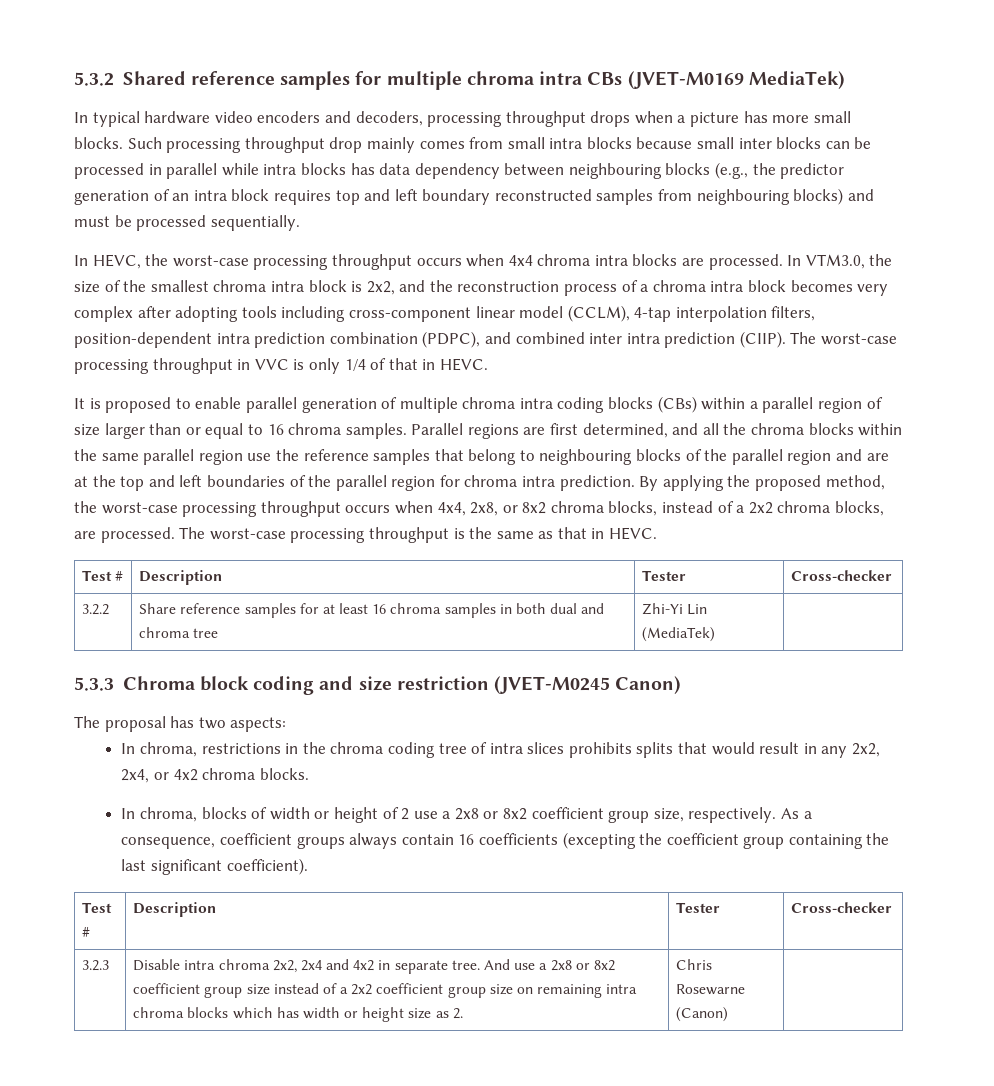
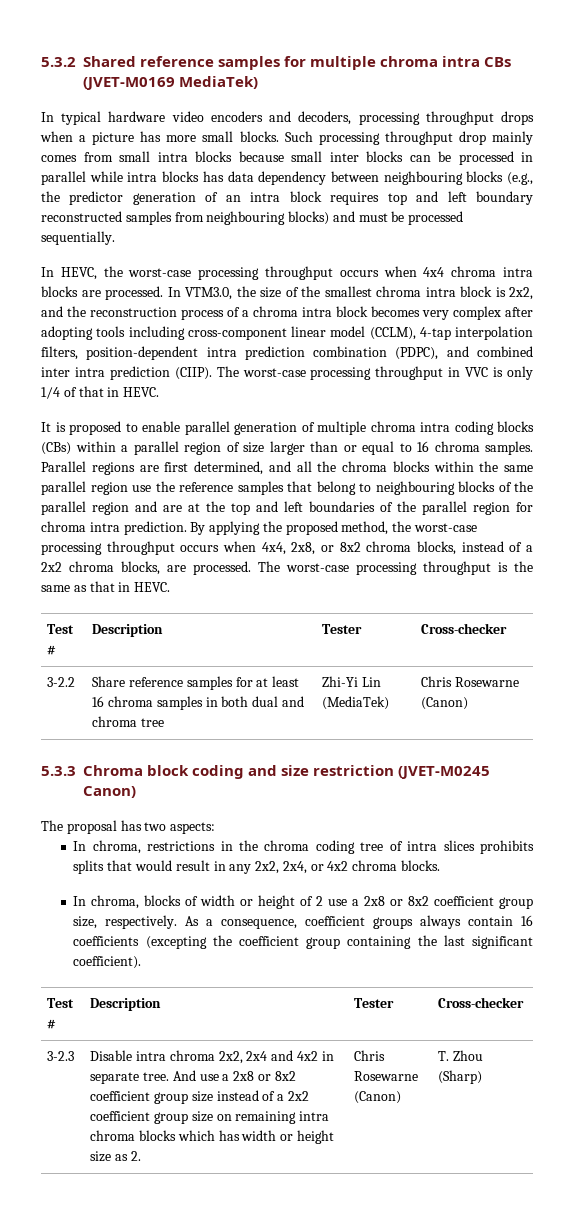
[82,604,110,615] 3.2.2 -> [47,677,76,687] 3-2.2
(716, 634) none -> [421,676,520,687] [421,697,469,710] Chris Rosewarne (Canon)
[82,960,110,971] 3.2.3 -> [47,1051,75,1061] 3-2.3
(729, 1014) none -> [438,1050,484,1061] [438,1070,483,1084] T. Zhou (Sharp)

